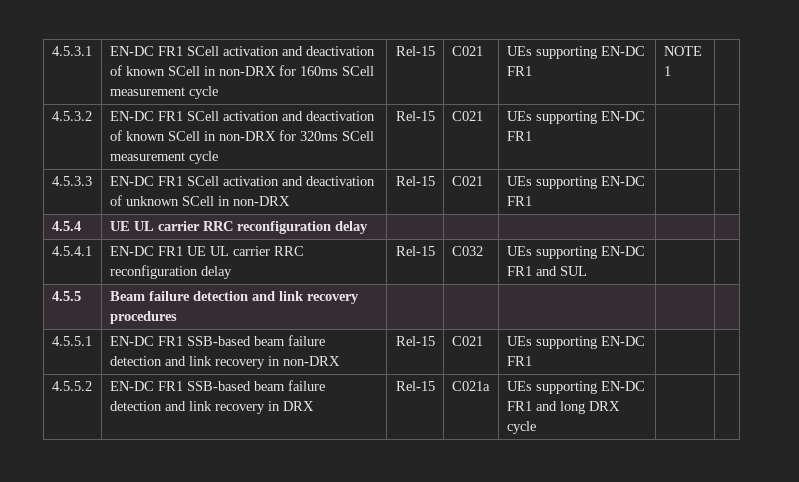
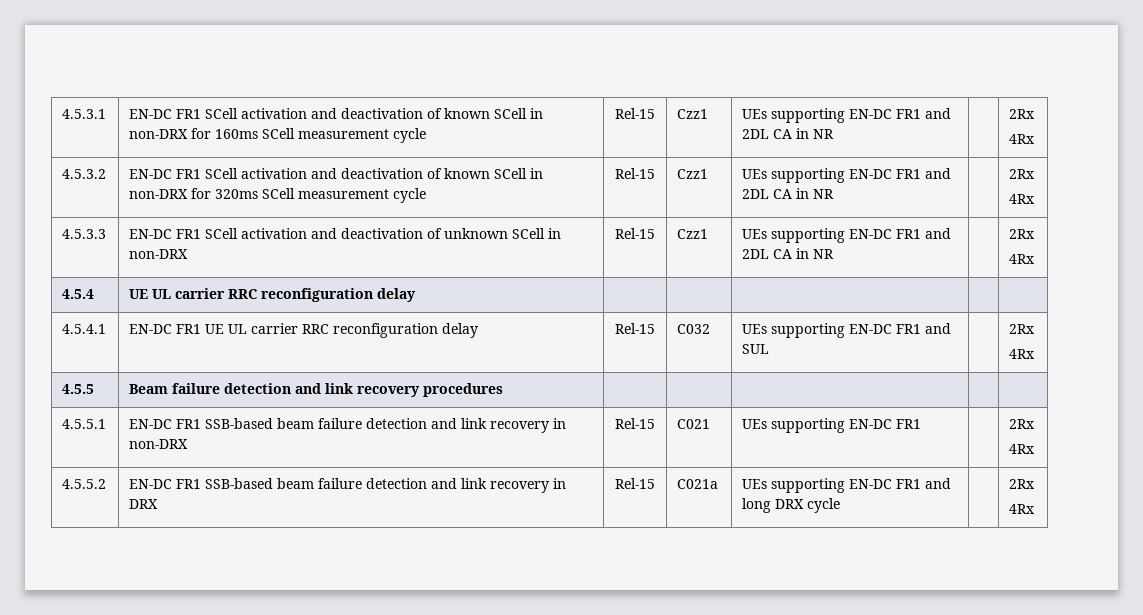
[451,46,483,56] [506,46,645,59] [506,66,532,76] [663,46,702,56] [663,66,671,76] C021 | UEs supporting EN-DC FR1 | NOTE 1 | -> [677,109,709,119] [742,108,952,123] [742,128,835,139] [1009,109,1036,119] [1009,134,1036,144] Czz1 | UEs supporting EN-DC FR1 and 2DL CA in NR | | 2Rx // 4Rx
[451,111,483,121] [506,111,645,124] [506,131,532,141] C021 | UEs supporting EN-DC FR1 | | -> [677,169,709,179] [742,168,952,183] [742,188,835,199] [1009,169,1036,179] [1009,194,1036,204] Czz1 | UEs supporting EN-DC FR1 and 2DL CA in NR | | 2Rx // 4Rx
[451,176,483,186] [506,176,645,189] [506,196,532,206] C021 | UEs supporting EN-DC FR1 | | -> [677,229,709,239] [742,228,952,243] [742,248,835,259] [1009,229,1036,239] [1009,254,1036,264] Czz1 | UEs supporting EN-DC FR1 and 2DL CA in NR | | 2Rx // 4Rx
(587, 271) none -> [1009,324,1036,334] [1009,349,1036,359] 2Rx // 4Rx
(532, 361) none -> [1009,419,1036,429] [1009,444,1036,454] 2Rx // 4Rx
(536, 427) none -> [1009,479,1036,489] [1009,504,1036,514] 2Rx // 4Rx

